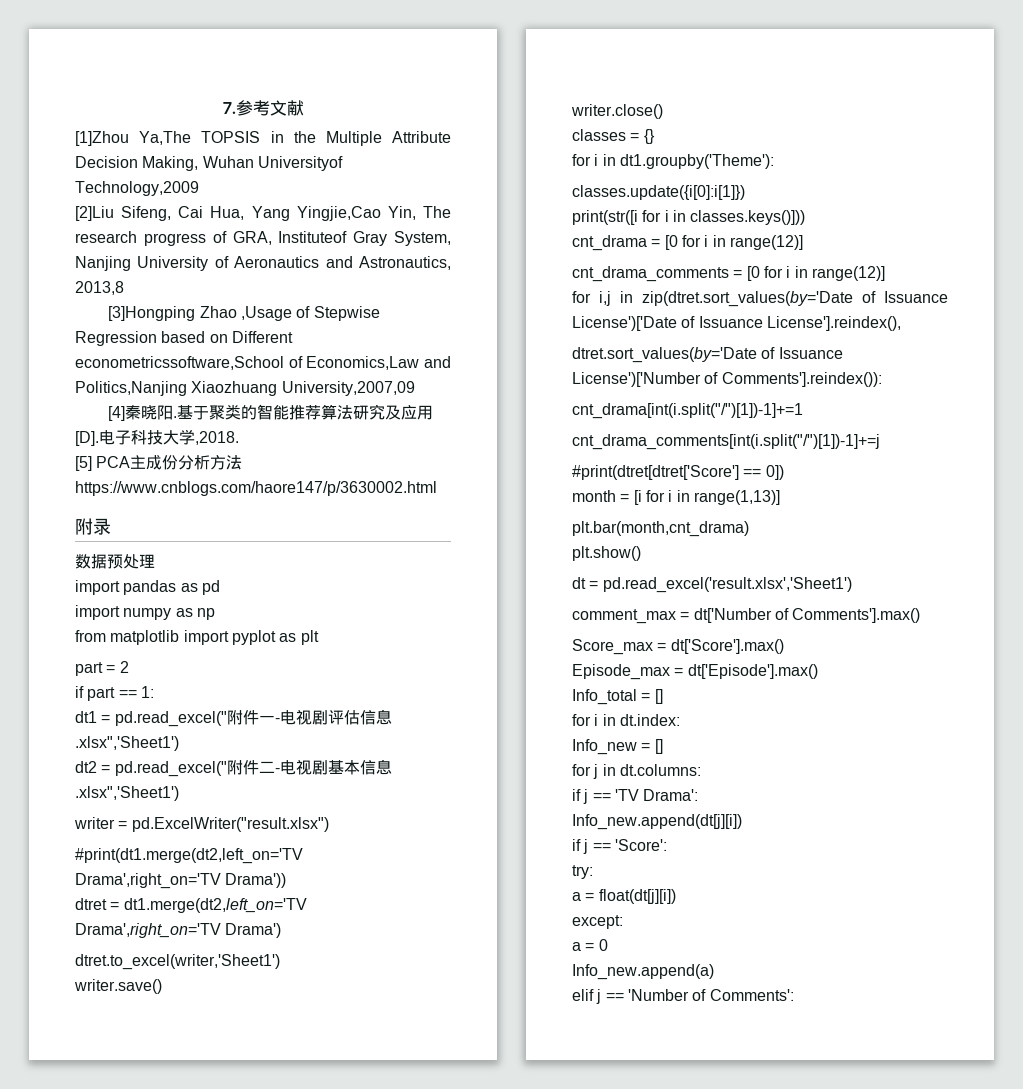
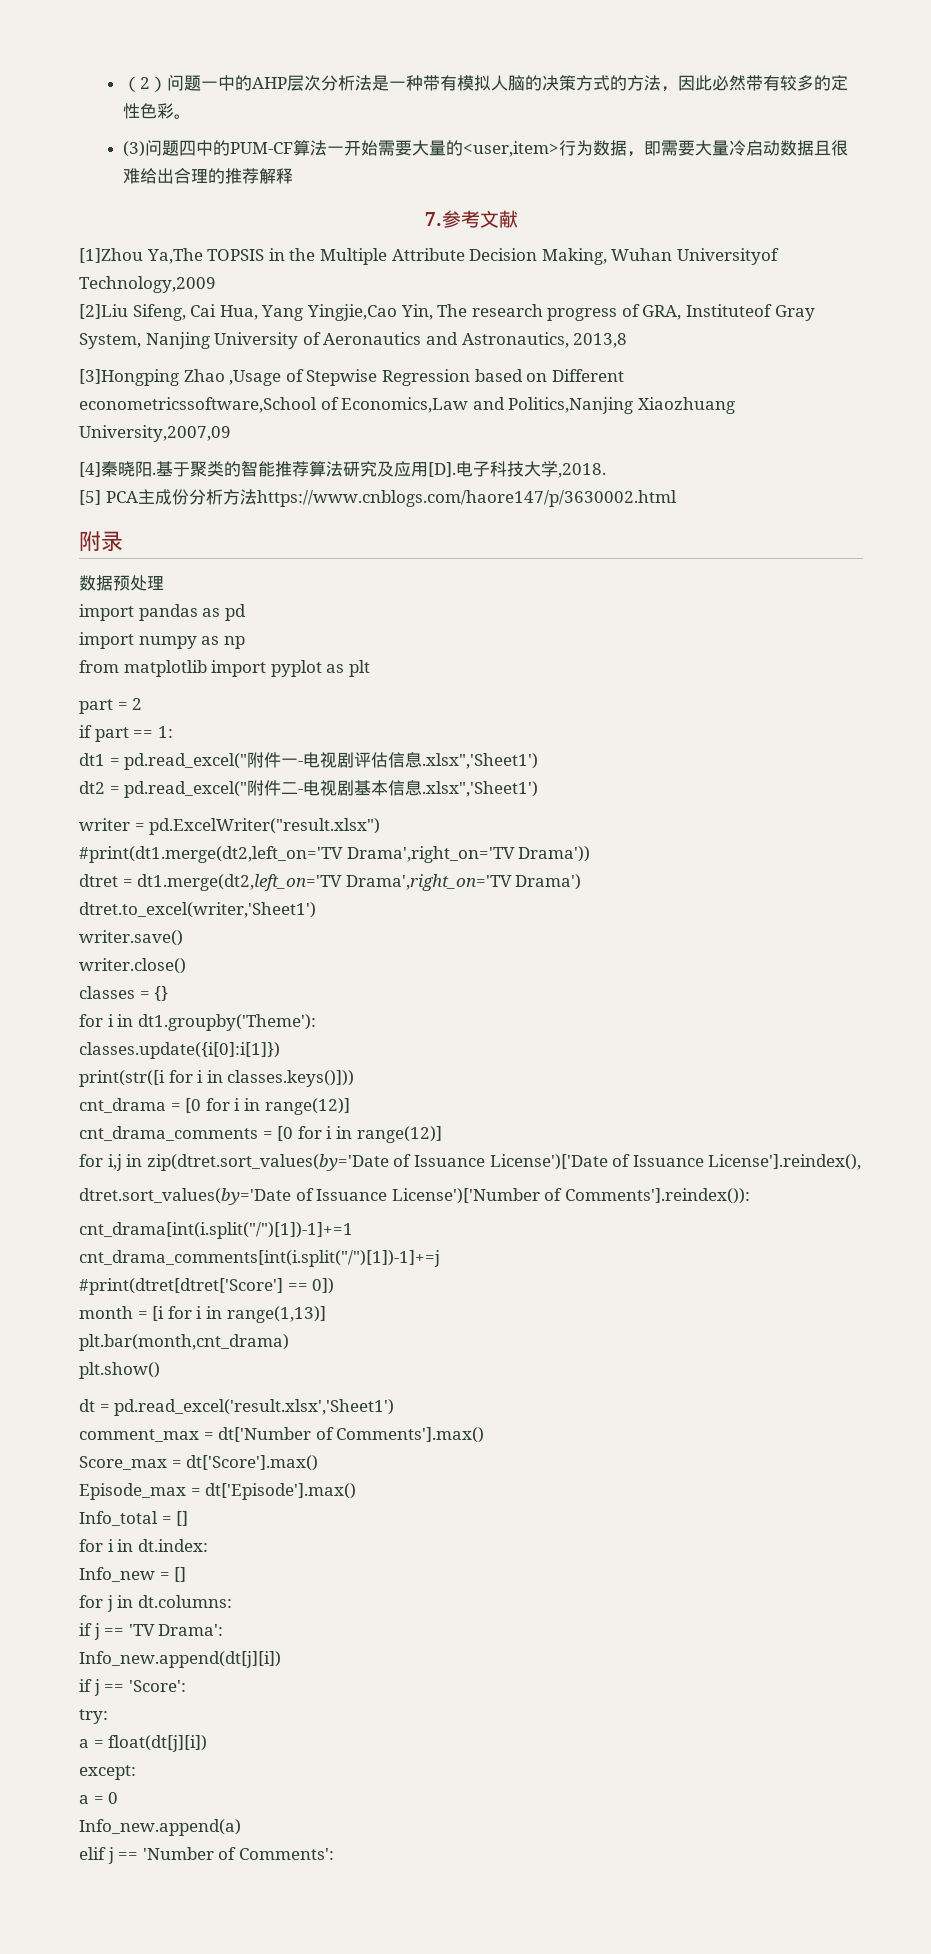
(222, 108) none -> [123,75,849,92] [123,103,192,119] [123,140,849,157] [123,168,294,184] （2）问题一中的AHP层次分析法是一种带有模拟人脑的决策方式的方法，因此必然带有较多的定性色彩。 // (3)问题四中的PUM-CF算法一开始需要大量的<user,item>行为数据，即需要大量冷启动数据且很难给出合理的推荐解释 //

